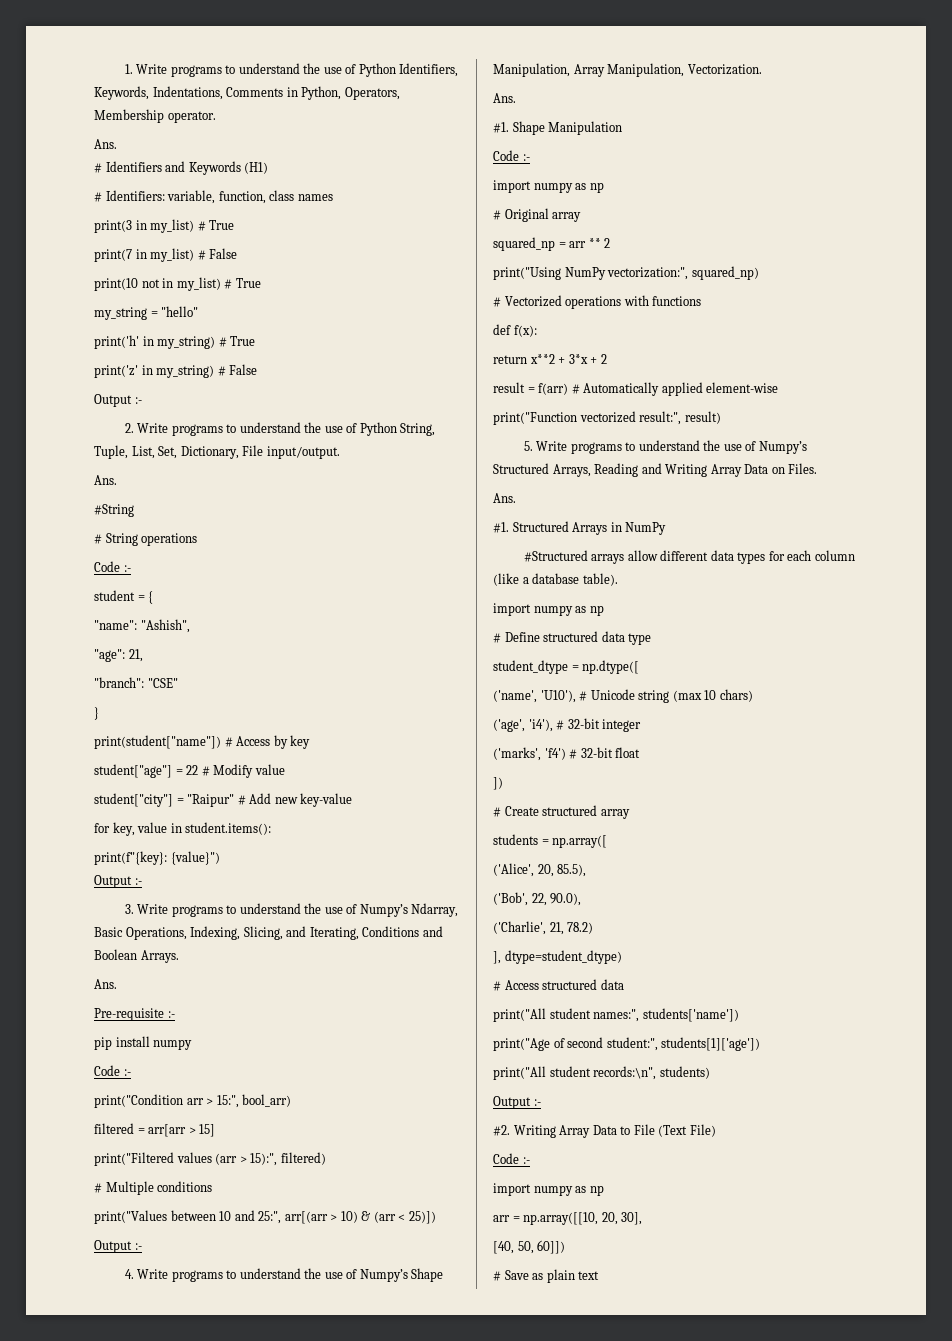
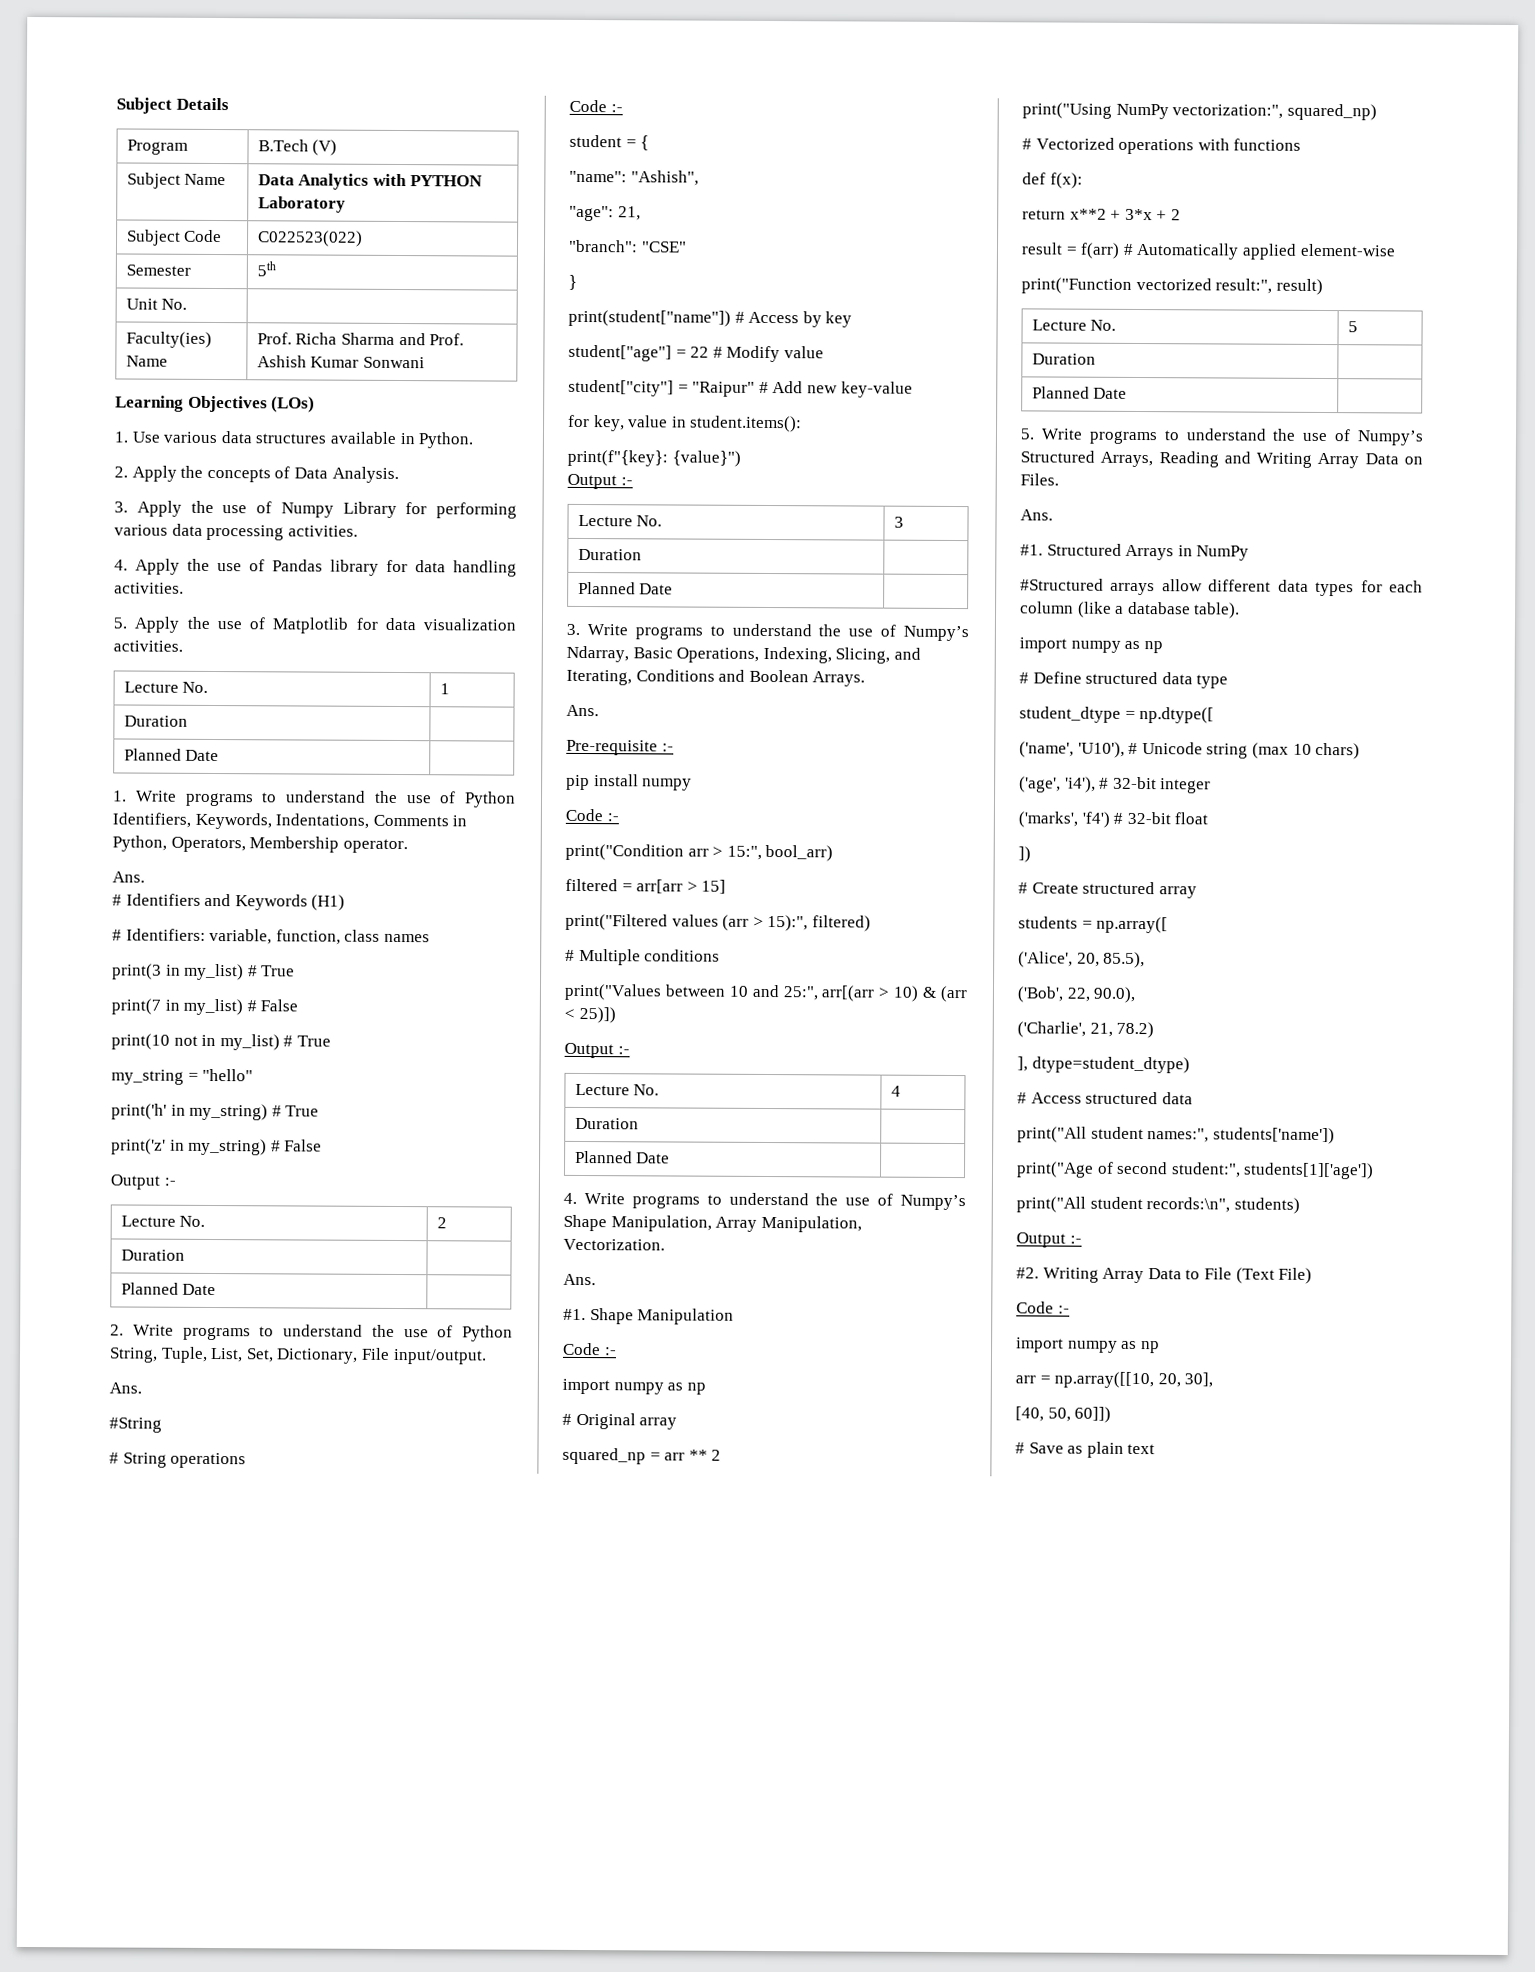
(124, 69) none -> [116,97,229,114] [126,139,188,155] [257,139,338,156] [126,172,227,189] [257,173,483,190] [257,196,346,213] [125,229,223,246] [256,230,363,247] [125,264,191,276] [256,261,276,277] [125,298,188,310] [125,331,212,348] [125,355,168,367] [256,332,465,346] [256,355,426,369] [115,395,316,413] [114,431,474,449] [114,465,399,483] [114,500,517,519] [114,523,358,541] [114,558,517,577] [114,582,184,594] [113,616,516,634] [113,640,183,652] [123,681,209,693] [439,683,450,695] [123,715,188,727] [123,748,220,762] Subject Details // Program | B.Tech (V) // Subject Name | Data Analytics with PYTHON Laboratory // Subject Code | C022523(022) // Semester | 5th // Unit No. | // Faculty(ies) Name | Prof. Richa Sharma and Prof. Ashish Kumar Sonwani // Learning Objectives (LOs) // 1. Use various data structures available in Python. // 2. Apply the concepts of Data Analysis. // 3. Apply the use of Numpy Library for performing various data processing activities. // 4. Apply the use of Pandas library for data handling activities. // 5. Apply the use of Matplotlib for data visualization activities. // Lecture No. | 1 // Duration | // Planned Date | //
(142, 400) none -> [120,1215,206,1227] [436,1217,447,1229] [120,1249,185,1261] [120,1282,217,1296] // Lecture No. | 2 // Duration | // Planned Date |
(142, 881) none -> [577,514,663,527] [893,516,904,528] [577,548,642,561] [577,581,674,595] // Lecture No. | 3 // Duration | // Planned Date |
(142, 1246) none -> [574,1083,660,1096] [890,1085,901,1097] [574,1117,639,1130] [574,1150,671,1164] // Lecture No. | 4 // Duration | // Planned Date |
(721, 417) none -> [1031,319,1117,331] [1347,321,1358,333] [1031,353,1096,365] [1031,386,1128,399] // Lecture No. | 5 // Duration | // Planned Date |

